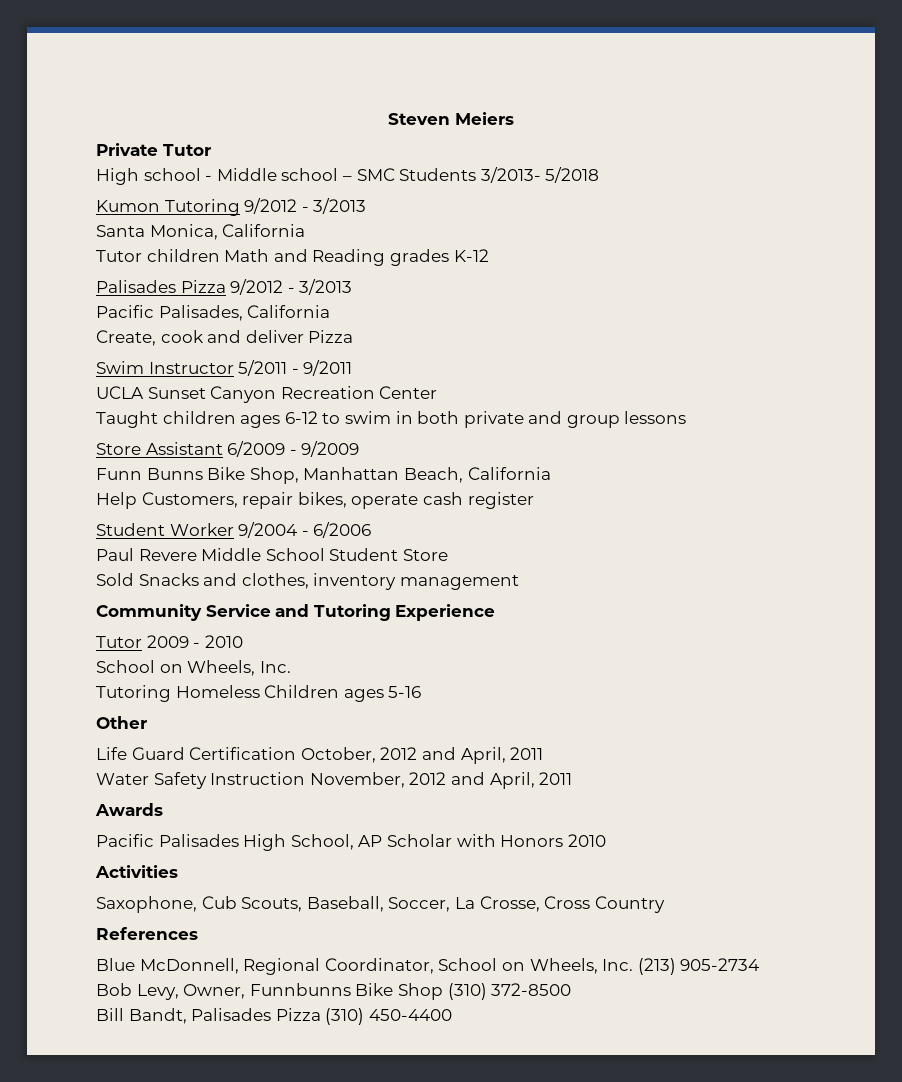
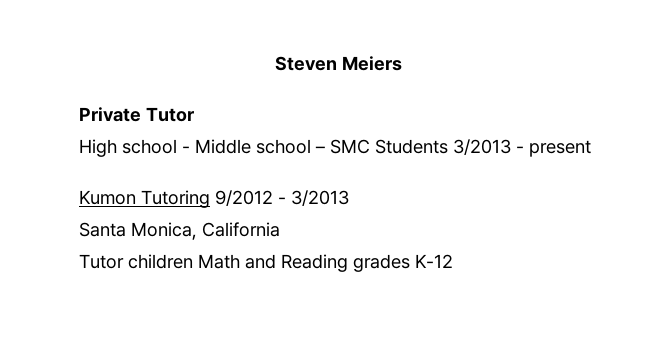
[480,167,600,183] 3/2013- 5/2018 -> [453,139,591,157] 3/2013 - present
[96,279,353,295] [96,305,331,321] [96,330,354,346] [96,360,353,376] [96,386,438,403] [96,411,687,428] [96,441,360,457] [96,467,551,484] [96,492,534,509] [96,522,372,538] [96,548,448,561] [96,573,519,590] [96,604,496,621] [96,635,243,648] [96,660,291,676] [96,685,422,702] [96,716,147,729] [96,747,544,764] [96,772,573,789] [95,803,163,816] [96,834,606,851] [95,865,178,878] [96,896,665,913] [96,927,198,940] [96,958,760,975] [96,983,572,1000] [96,1008,452,1025] // Palisades Pizza 9/2012 - 3/2013 // Pacific Palisades, California // Create, cook and deliver Pizza // Swim Instructor 5/2011 - 9/2011 // UCLA Sunset Canyon Recreation Center // Taught children ages 6-12 to swim in both private and group lessons // Store Assistant 6/2009 - 9/2009 // Funn Bunns Bike Shop, Manhattan Beach, California // Help Customers, repair bikes, operate cash register // Student Worker 9/2004 - 6/2006 // Paul Revere Middle School Student Store // Sold Snacks and clothes, inventory management // Community Service and Tutoring Experience // Tutor 2009 - 2010 // School on Wheels, Inc. // Tutoring Homeless Children ages 5-16 // Other // Life Guard Certification October, 2012 and April, 2011 // Water Safety Instruction November, 2012 and April, 2011 // Awards // Pacific Palisades High School, AP Scholar with Honors 2010 // Activities // Saxophone, Cub Scouts, Baseball, Soccer, La Crosse, Cross Country // References // Blue McDonnell, Regional Coordinator, School on Wheels, Inc. (213) 905-2734 // Bob Levy, Owner, Funnbunns Bike Shop (310) 372-8500 // Bill Bandt, Palisades Pizza (310) 450-4400 -> (453, 261) none

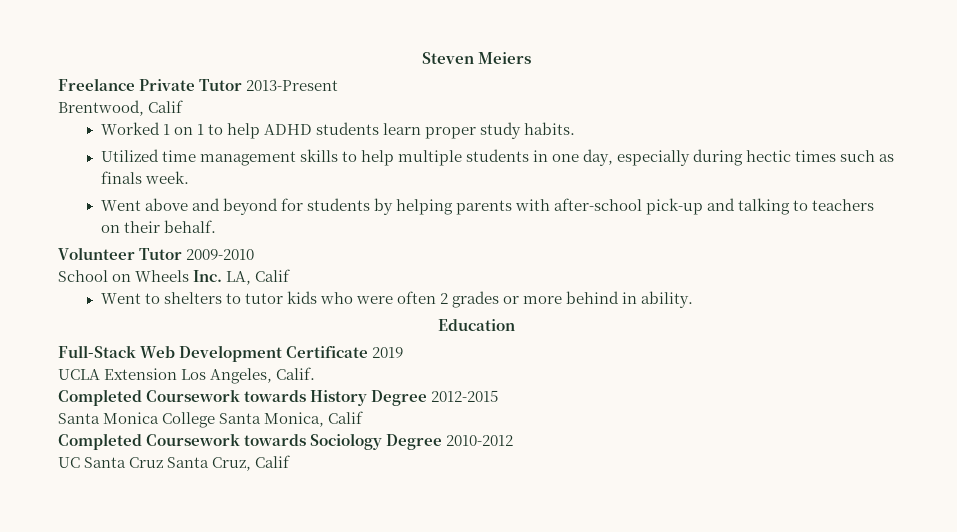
(402, 63) none -> [58,78,135,91] Freelance
[79,139,591,157] [79,190,349,208] [79,222,280,240] [79,254,453,272] // High school - Middle school – SMC Students 3/2013 - present // Kumon Tutoring 9/2012 - 3/2013 // Santa Monica, California // Tutor children Math and Reading grades K-12 -> [246,80,339,91] [58,100,184,116] [100,122,576,139] [100,149,895,166] [100,171,189,184] [100,198,875,215] [100,220,216,233] [58,247,255,260] [58,269,291,285] [100,291,694,308] [438,319,515,331] [58,345,404,362] [58,367,316,384] [58,389,499,406] [58,411,364,428] [58,433,514,450] [58,455,291,471] 2013-Present // Brentwood, Calif // Worked 1 on 1 to help ADHD students learn proper study habits. // Utilized time management skills to help multiple students in one day, especially during hectic times such as finals week. // Went above and beyond for students by helping parents with after-school pick-up and talking to teachers on their behalf. // Volunteer Tutor 2009-2010 // School on Wheels Inc. LA, Calif // Went to shelters to tutor kids who were often 2 grades or more behind in ability. // Education // Full-Stack Web Development Certificate 2019 // UCLA Extension Los Angeles, Calif. // Completed Coursework towards History Degree 2012-2015 // Santa Monica College Santa Monica, Calif // Completed Coursework towards Sociology Degree 2010-2012 // UC Santa Cruz Santa Cruz, Calif

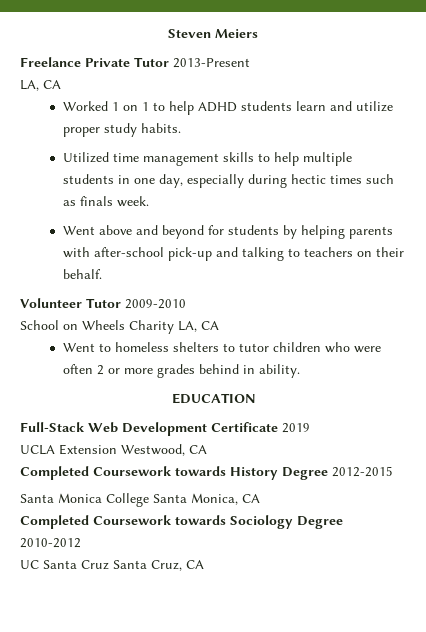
[58,100,184,116] Brentwood, Calif -> [20,80,61,91] LA, CA
(421, 129) none -> [329,101,393,112] and utilize
[193,269,291,285] Inc. LA, Calif -> [129,320,219,334] Charity LA, CA
(160, 298) none -> [114,342,169,352] homeless
[286,291,317,304] kids -> [272,342,321,352] children
[452,291,500,308] grades -> (104, 370) none
(563, 300) none -> [156,364,195,378] grades
[438,319,515,331] Education -> [171,393,255,404] EDUCATION
[181,367,316,384] Los Angeles, Calif. -> [121,444,207,456] Westwood, CA
[328,411,364,424] Calif -> [242,494,260,503] CA
[255,455,291,468] Calif -> [186,560,204,569] CA

